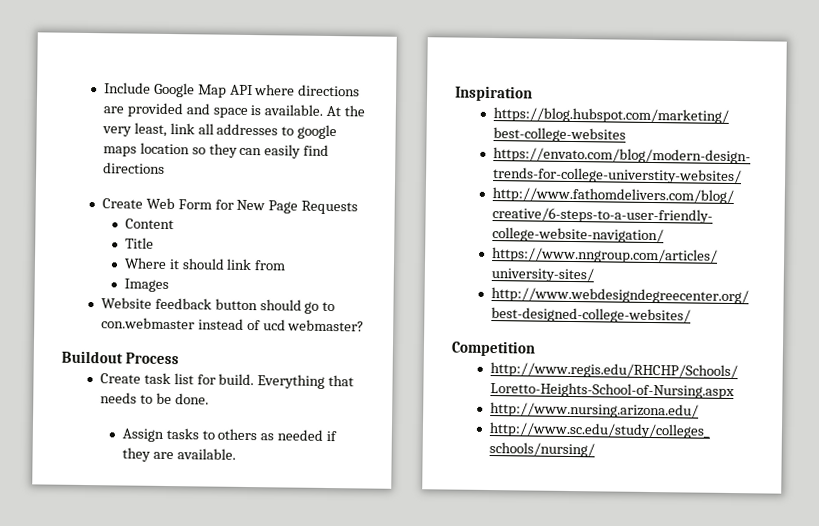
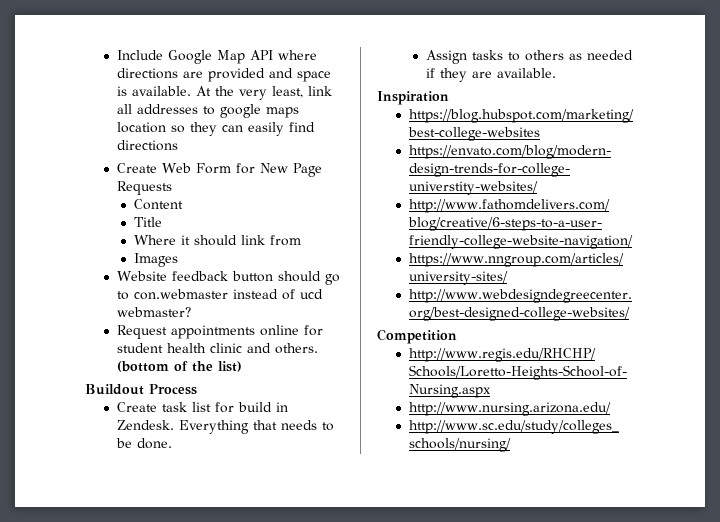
(365, 325) none -> [116,325,323,339] [116,343,318,354] [116,361,242,372] // Request appointments online for student health clinic and others. (bottom of the list)
[218,373,255,386] build. -> [237,402,288,412] [116,420,174,430] build in Zendesk.

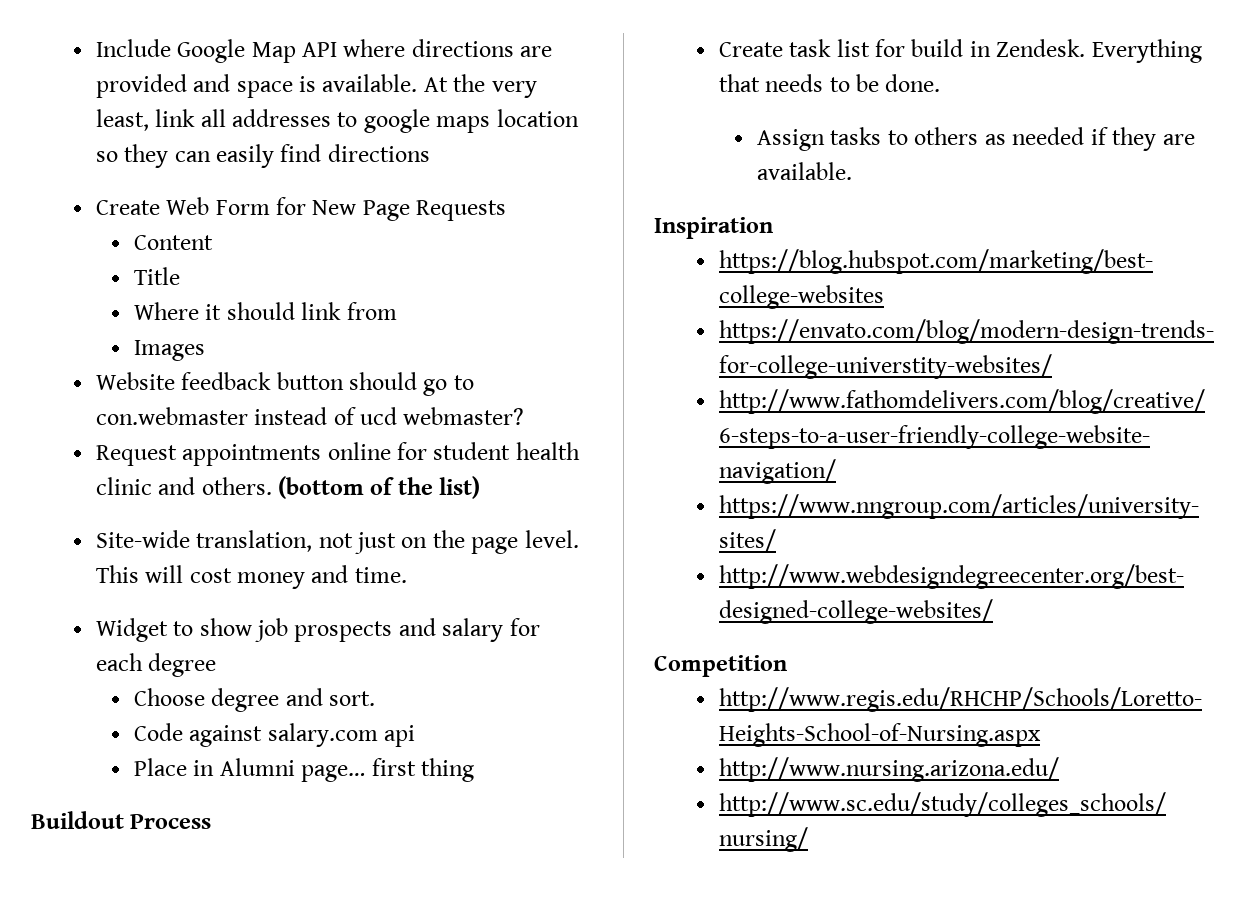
(242, 366) none -> [95,530,579,554] [95,565,407,589] [95,618,540,642] [95,653,217,677] [133,688,376,712] [133,723,416,747] [133,758,475,782] // Site-wide translation, not just on the page level. This will cost money and time. // Widget to show job prospects and salary for each degree // Choose degree and sort. // Code against salary.com api // Place in Alumni page… first thing

